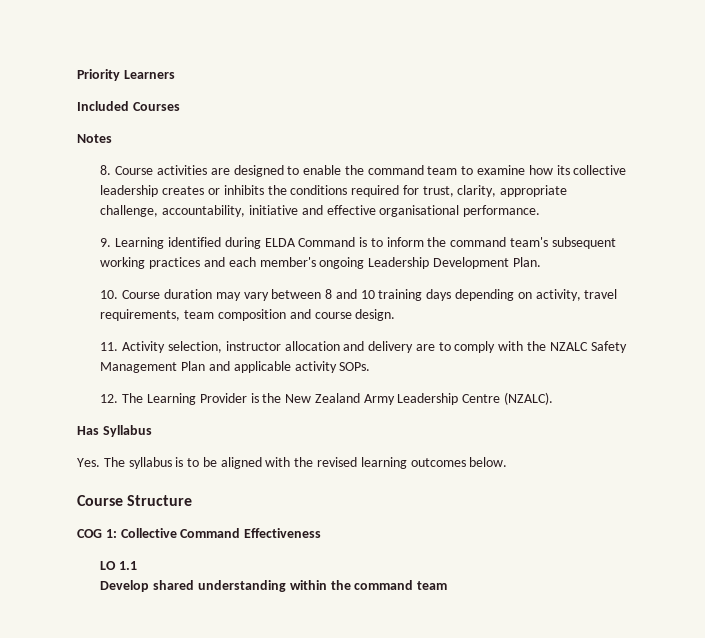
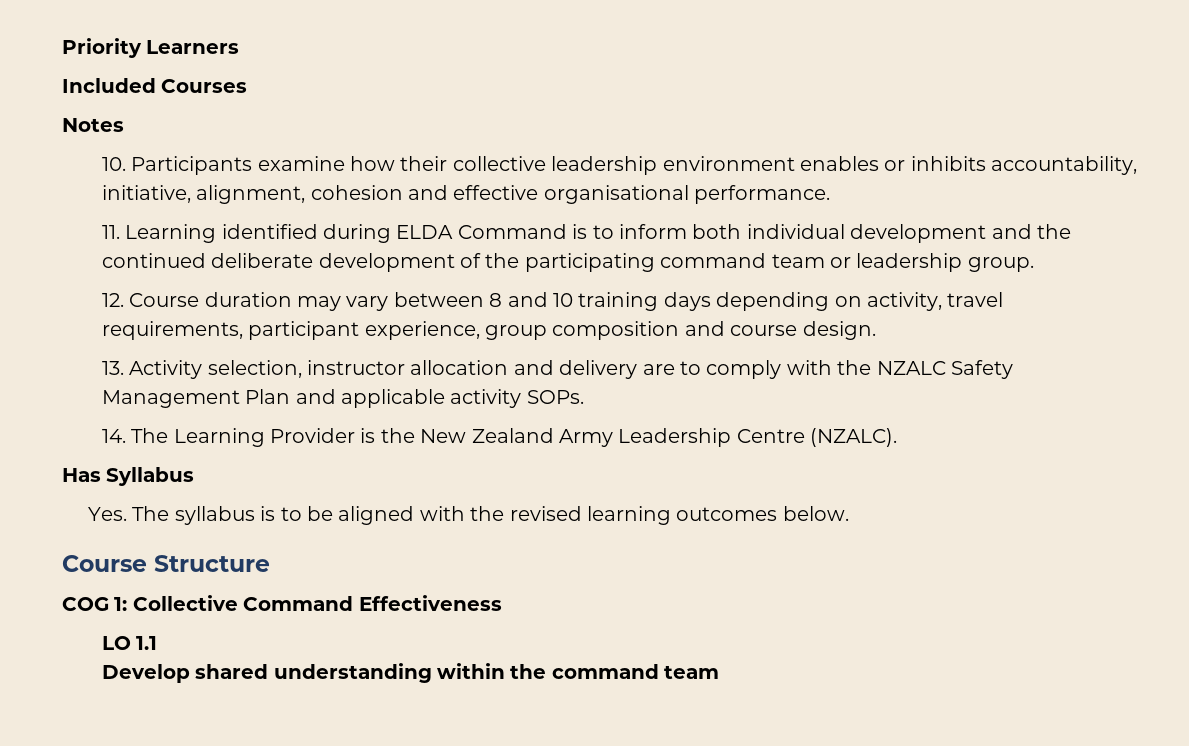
[100,165,474,177] 8. Course activities are designed to enable the command team to -> [101,156,253,175] 10. Participants
[556,165,570,175] its -> [400,156,448,171] their
[162,185,568,197] [100,205,299,217] creates or inhibits the conditions required for trust, clarity, appropriate challenge, accountability, initiative -> [662,156,1138,175] [101,185,403,204] environment enables or inhibits accountability, initiative, alignment, cohesion
[100,238,112,247] 9. -> [101,225,120,239] 11.
[427,237,616,249] [100,257,541,269] [100,290,119,299] the command team's subsequent working practices and each member's ongoing Leadership Development Plan. // 10. -> [692,224,1072,243] [101,253,1034,272] [101,293,124,307] both individual development and the continued deliberate development of the participating command team or leadership group. // 12.
[184,310,215,319] team -> [248,321,548,340] participant experience, group
[100,342,119,351] 11. -> [101,361,124,375] 13.
[100,394,119,403] 12. -> [101,429,126,443] 14.

